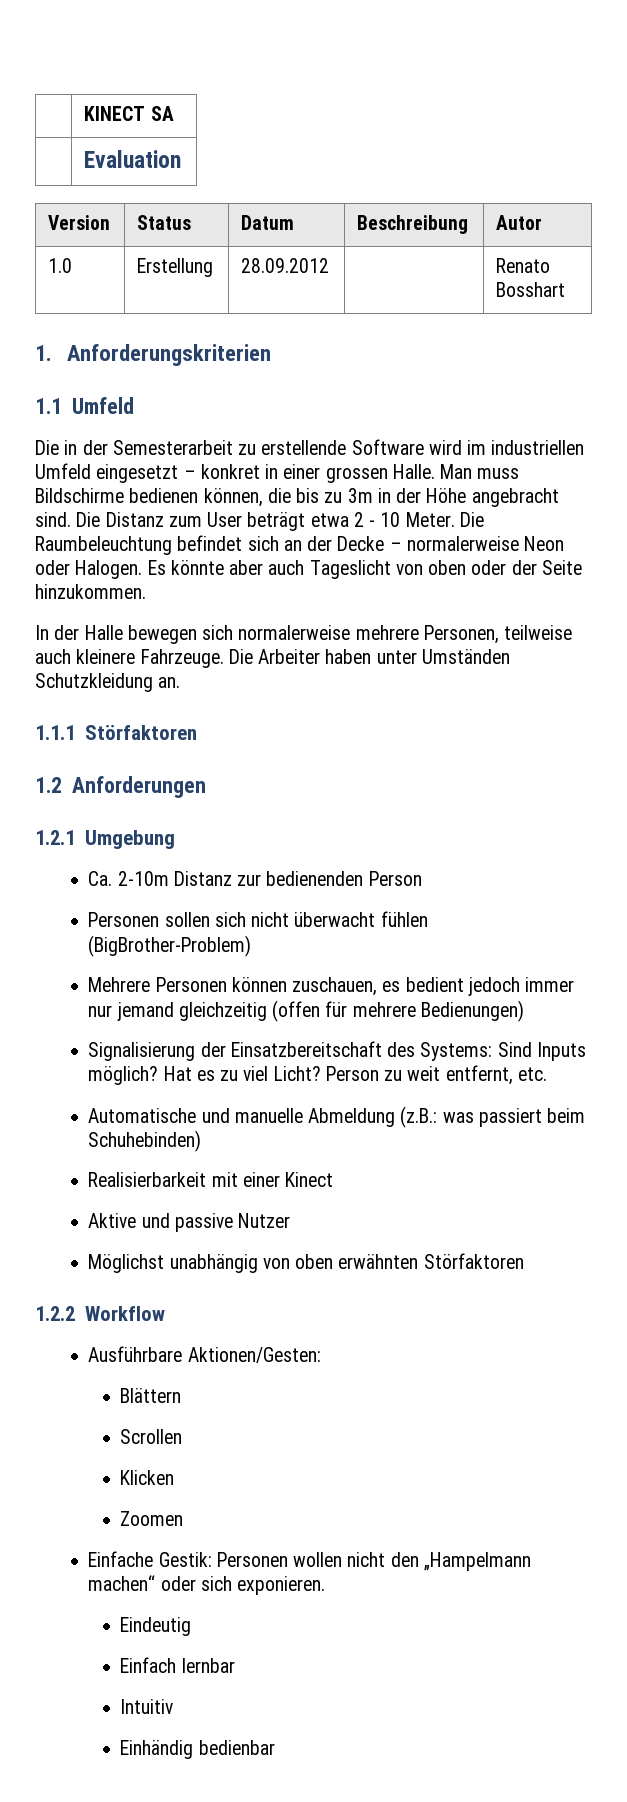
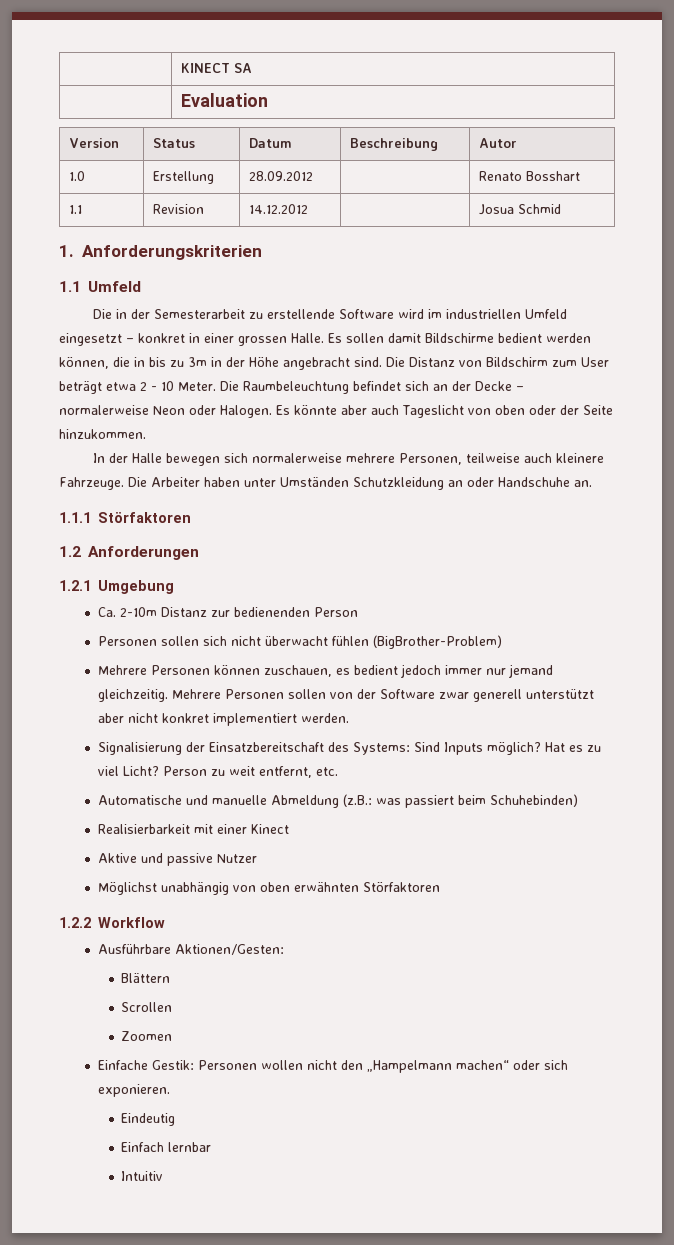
(566, 289) none -> [69,205,83,214] [153,204,205,214] [249,204,309,214] [479,204,562,215] // 1.1 | Revision | 14.12.2012 | | Josua Schmid
[440,464,520,479] [35,488,199,503] Man muss Bildschirme bedienen -> [328,333,591,343] Es sollen damit Bildschirme bedient werden
(291, 495) none -> [134,357,145,367] in
(164, 519) none -> [459,357,548,367] von Bildschirm
(153, 682) none -> [448,477,570,487] an oder Handschuhe
[178,1000,524,1022] gleichzeitig (offen für mehrere Bedienungen) -> [97,689,594,702] [97,713,349,726] gleichzeitig. Mehrere Personen sollen von der Software zwar generell unterstützt aber nicht konkret implementiert werden.
[120,1470,175,1485] // Klicken -> (173, 1007) none
[120,1740,275,1759] // Einhändig bedienbar -> (164, 1176) none

